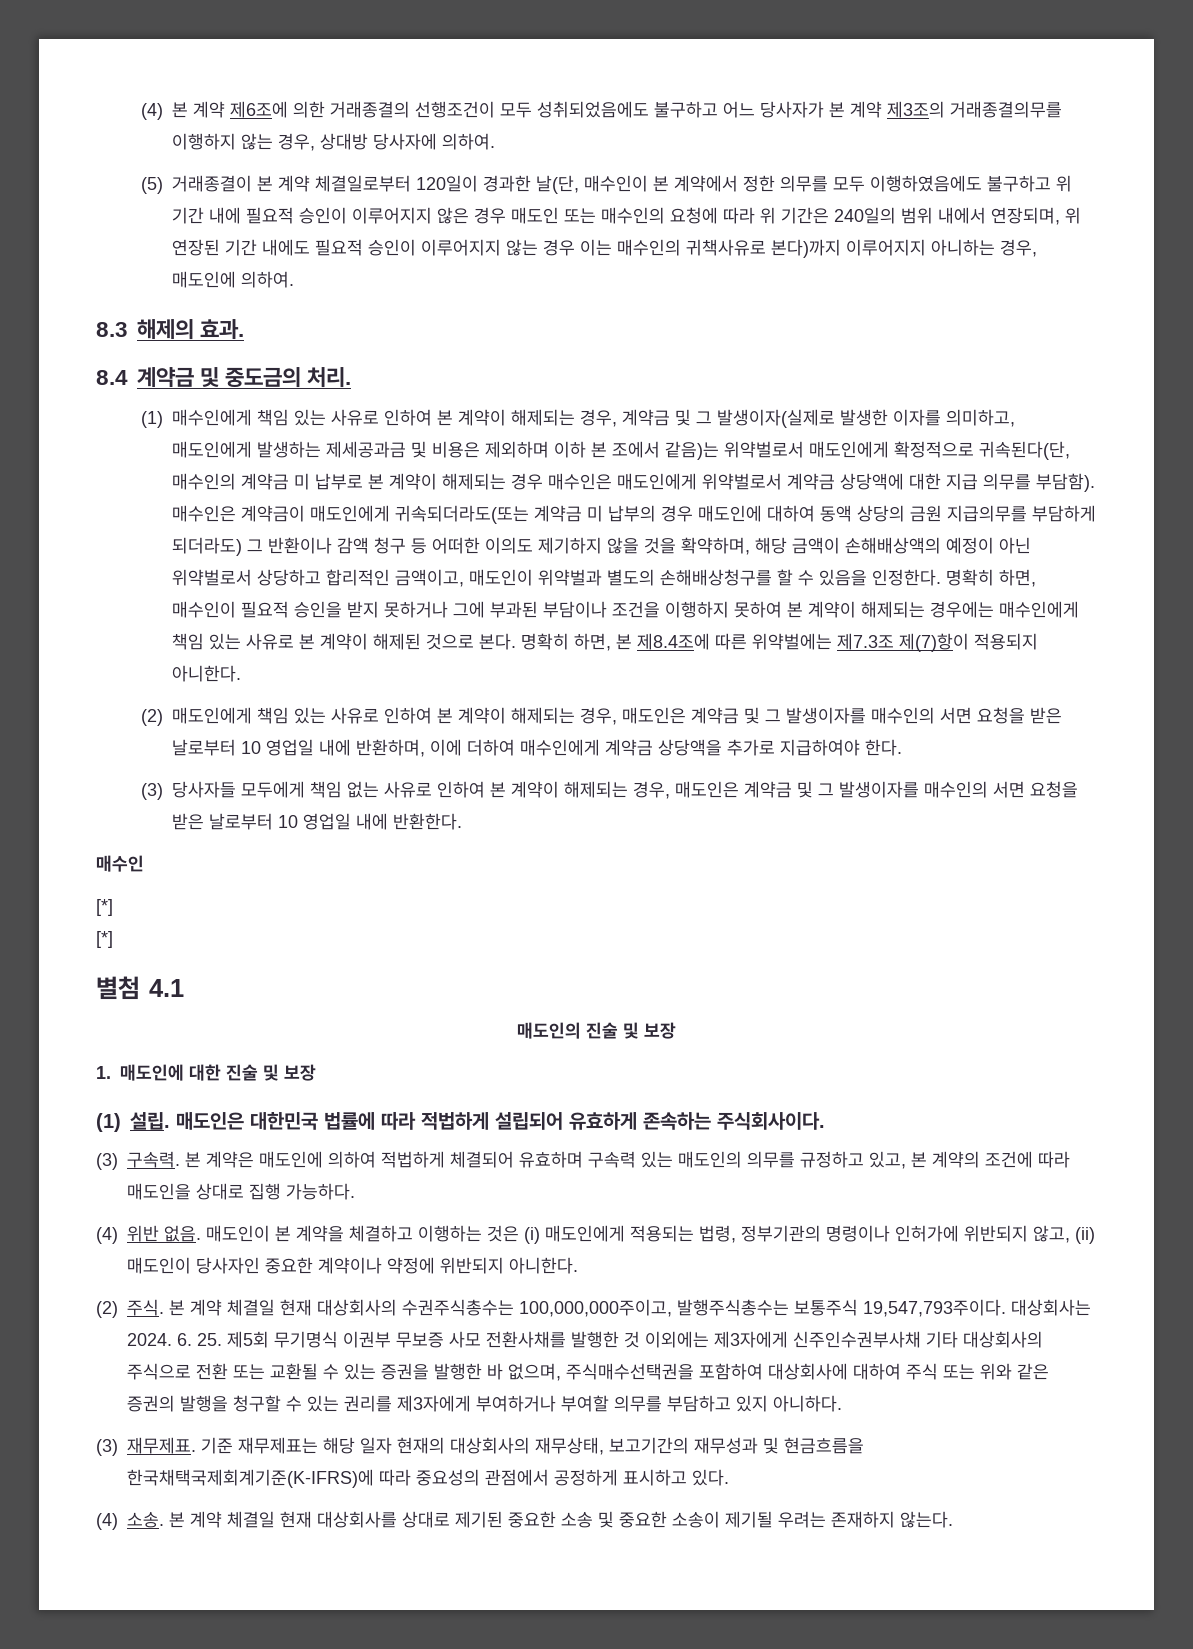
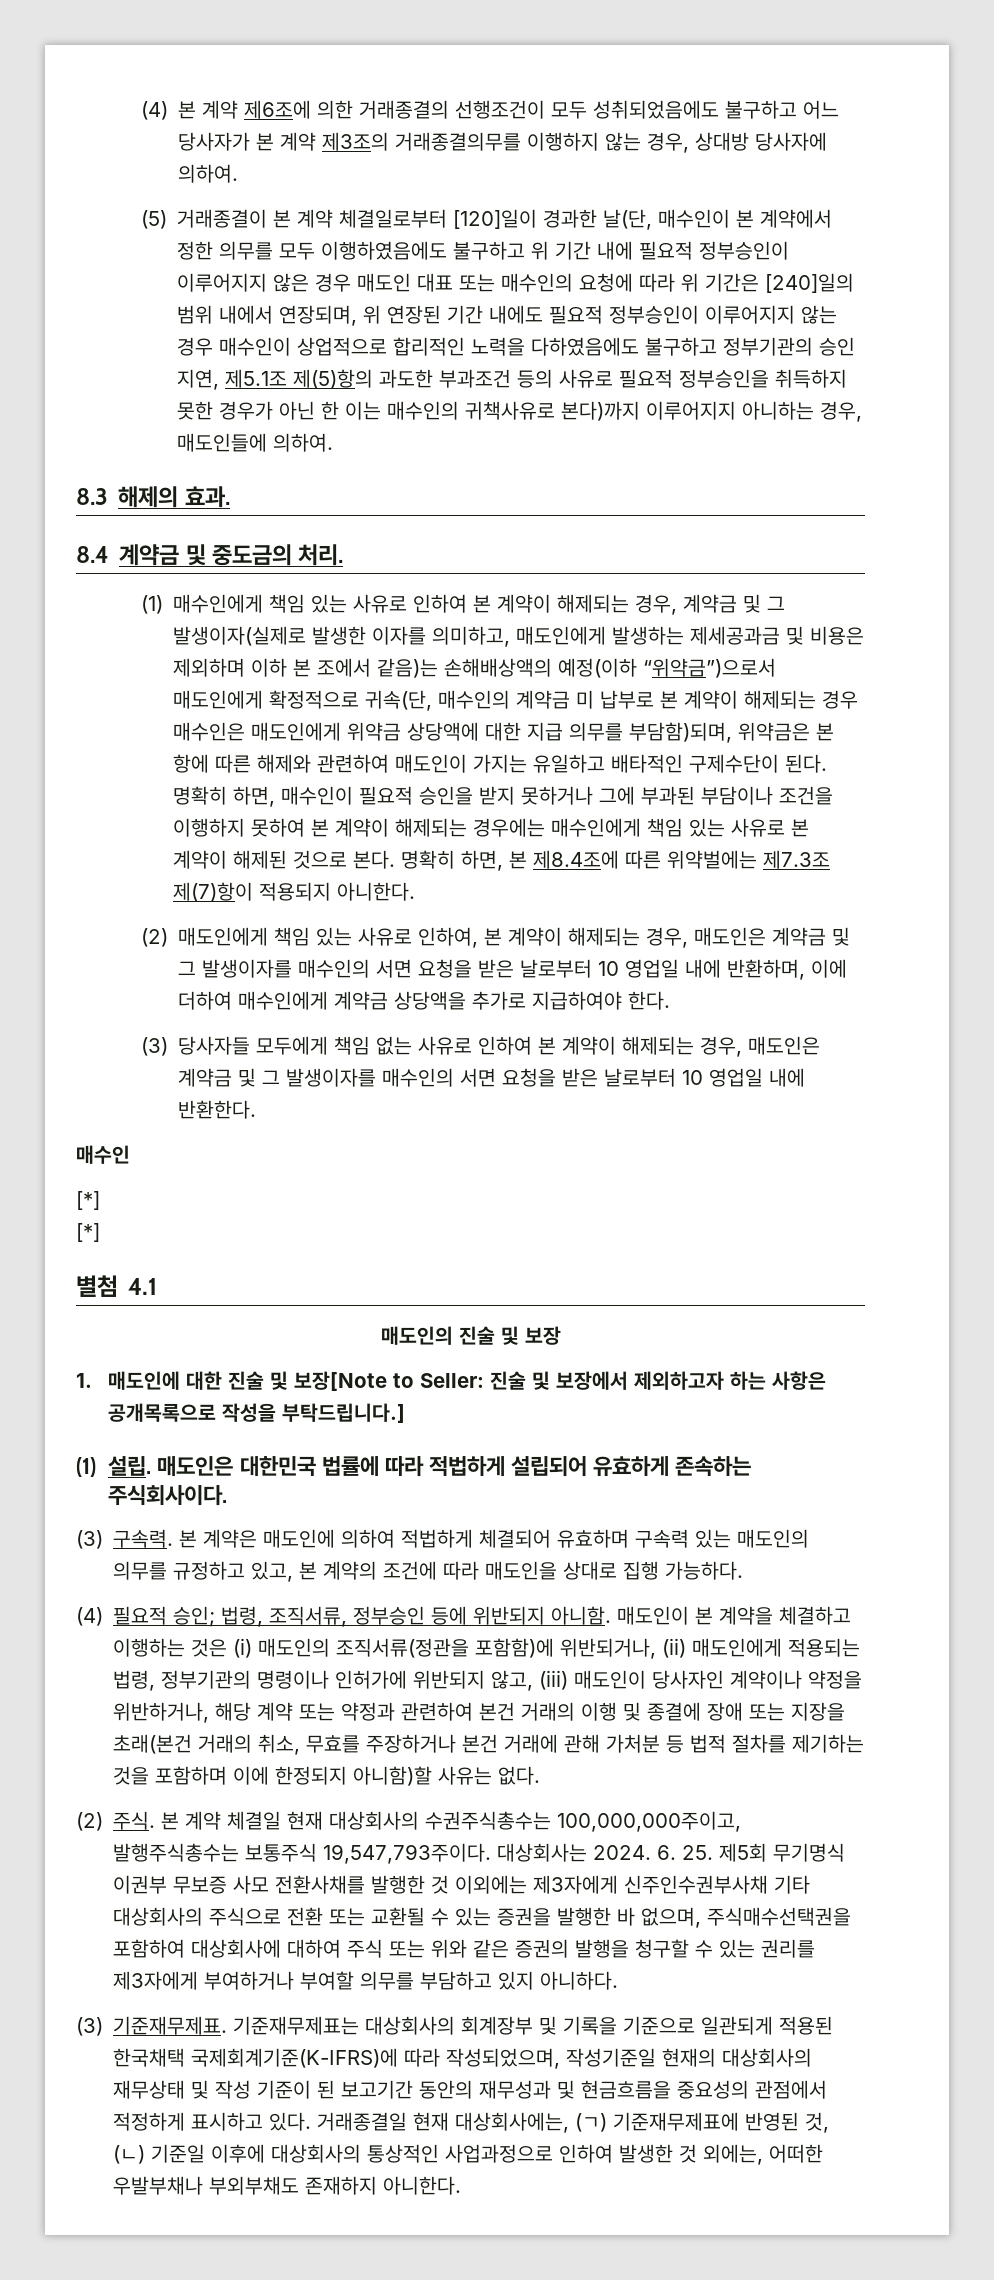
[415,175,478,192] 120일이 -> [452,209,537,229] [120]일이
[298,207,347,224] 승인이 -> [698,241,789,260] 정부승인이
(559, 215) none -> [416,273,453,292] 대표
[833,207,896,224] 240일의 -> [764,273,854,293] [240]일의
[367,239,416,256] 승인이 -> [608,305,699,324] 정부승인이
(575, 247) none -> [218,337,855,356] [176,369,847,390] [176,401,339,420] 매수인이 상업적으로 합리적인 노력을 다하였음에도 불구하고 정부기관의 승인 지연, 제5.1조 제(5)항의 과도한 부과조건 등의 사유로 필요적 정부승인을 취득하지 못한 경우가 아닌 한
[171,271,236,288] 매도인에 -> [176,433,267,452] 매도인들에
[723,441,804,458] 위약벌로서 -> [444,658,777,678] 손해배상액의 예정(이하 “위약금”)으로서
[978,441,1070,460] 귀속된다(단, -> [365,690,433,711] 귀속(단,
[701,473,835,490] 위약벌로서 계약금 -> [347,722,402,741] 위약금
[1035,473,1095,492] [171,505,1096,524] [171,537,1031,556] [171,569,941,587] 부담함). 매수인은 계약금이 매도인에게 귀속되더라도(또는 계약금 미 납부의 경우 매도인에 대하여 동액 상당의 금원 지급의무를 부담하게 되더라도) 그 반환이나 감액 청구 등 어떠한 이의도 제기하지 않을 것을 확약하며, 해당 금액이 손해배상액의 예정이 아닌 위약벌로서 상당하고 합리적인 금액이고, 매도인이 위약벌과 별도의 손해배상청구를 할 수 있음을 인정한다. -> [629,722,835,743] [173,754,828,773] 부담함)되며, 위약금은 본 항에 따른 해제와 관련하여 매도인이 가지는 유일하고 배타적인 구제수단이 된다.
[383,707,432,724] 인하여 -> [417,927,478,948] 인하여,
[284,1064,316,1081] 보장 -> [294,1371,827,1391] [108,1403,406,1423] 보장[Note to Seller: 진술 및 보장에서 제외하고자 하는 사항은 공개목록으로 작성을 부탁드립니다.]
[127,1225,201,1242] 위반 없음. -> [113,1606,612,1627] 필요적 승인; 법령, 조직서류, 정부승인 등에 위반되지 아니함.
(540, 1235) none -> [258,1638,687,1659] 매도인의 조직서류(정관을 포함함)에 위반되거나, (ii)
[1075,1227,1095,1244] (ii) -> [539,1670,569,1690] (iii)
[265,1257,578,1274] 중요한 계약이나 약정에 위반되지 아니한다. -> [730,1670,863,1689] [113,1702,846,1723] [113,1734,865,1755] [113,1766,541,1786] 계약이나 약정을 위반하거나, 해당 계약 또는 약정과 관련하여 본건 거래의 이행 및 종결에 장애 또는 지장을 초래(본건 거래의 취소, 무효를 주장하거나 본건 거래에 관해 가처분 등 법적 절차를 제기하는 것을 포함하며 이에 한정되지 아니함)할 사유는 없다.
[127,1437,689,1455] 재무제표. 기준 재무제표는 해당 일자 현재의 대상회사의 재무상태, 보고기간의 -> [113,2016,834,2035] [113,2048,813,2069] [113,2080,474,2099] 기준재무제표. 기준재무제표는 대상회사의 회계장부 및 기록을 기준으로 일관되게 적용된 한국채택 국제회계기준(K-IFRS)에 따라 작성되었으며, 작성기준일 현재의 대상회사의 재무상태 및 작성 기준이 된 보고기간 동안의
[127,1469,411,1488] 한국채택국제회계기준(K-IFRS)에 따라 -> (672, 2089) none
[554,1469,618,1486] 공정하게 -> [113,2112,186,2131] 적정하게
[96,1511,953,1530] // (4) 소송. 본 계약 체결일 현재 대상회사를 상대로 제기된 중요한 소송 및 중요한 소송이 제기될 우려는 존재하지 않는다. -> [317,2112,830,2133] [113,2144,824,2165] [113,2176,462,2195] 거래종결일 현재 대상회사에는, (ㄱ) 기준재무제표에 반영된 것, (ㄴ) 기준일 이후에 대상회사의 통상적인 사업과정으로 인하여 발생한 것 외에는, 어떠한 우발부채나 부외부채도 존재하지 아니한다.

